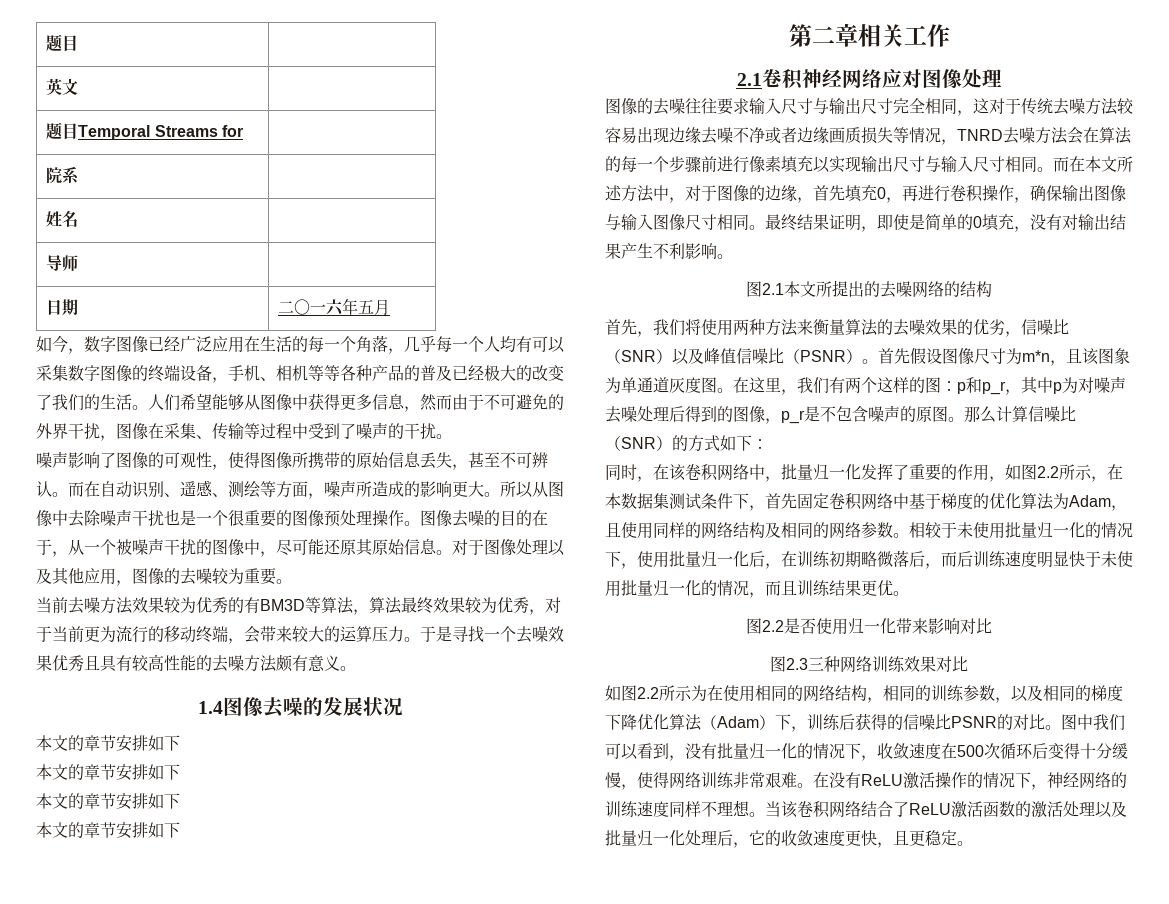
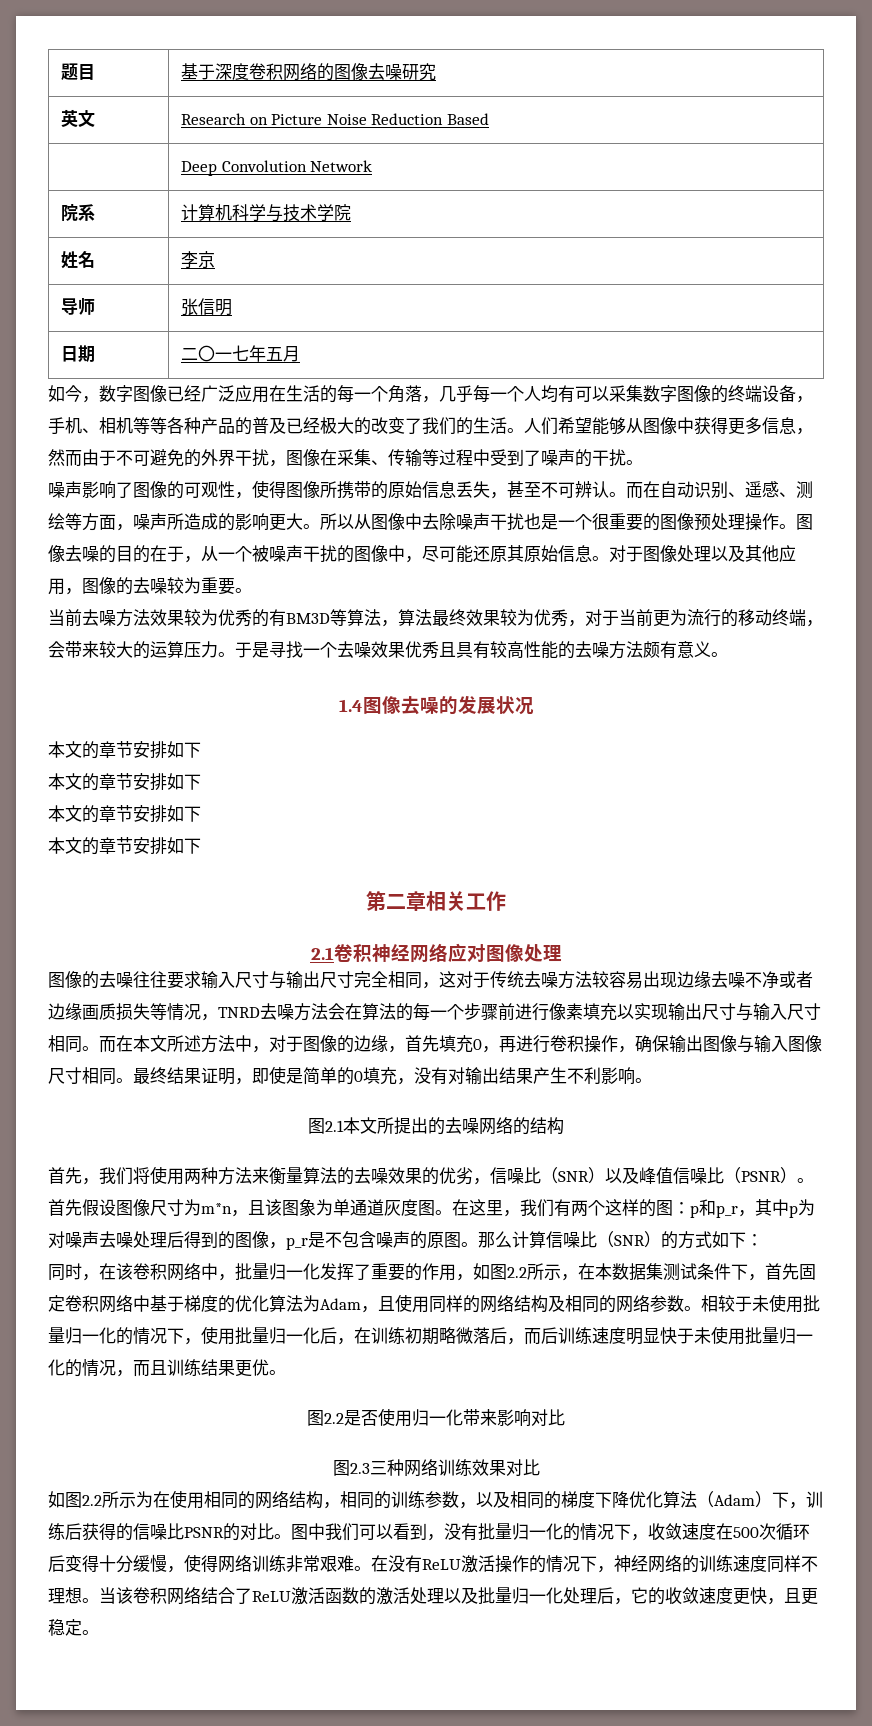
[46,78,79,96] [46,122,243,140] [46,166,80,184] // 英文 | // 题目Temporal Streams for | // 院系 | -> [181,63,437,81] [61,109,96,128] [181,113,490,125] [181,160,373,176] [61,204,96,221] [181,204,352,222] 基于深度卷积网络的图像去噪研究 // 英文 | Research on Picture Noise Reduction Based // | Deep Convolution Network // 院系 | 计算机科学与技术学院
(79, 218) none -> [181,251,216,268] 李京
(79, 263) none -> [181,298,233,316] 张信明
[326,299,345,316] 六 -> [232,345,250,361] 七

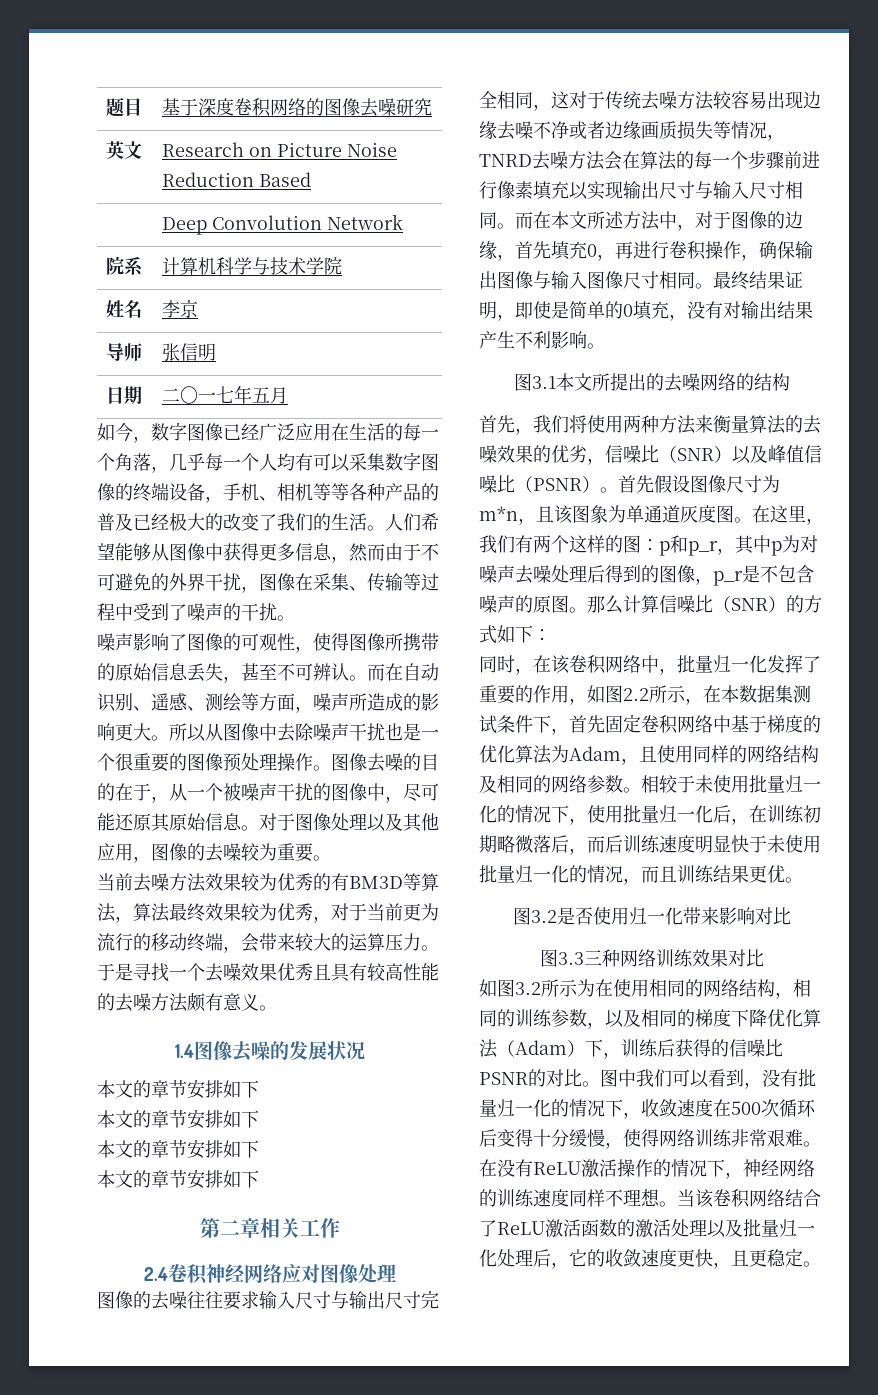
[310,947,334,960] 2.1 -> [143,1267,168,1281] 2.4
[325,1120,344,1132] 2.1 -> [531,376,556,389] 3.1
[324,1413,344,1424] 2.2 -> [530,910,557,923] 3.2
[349,1463,370,1474] 2.3 -> [557,952,584,965] 3.3
[82,1495,102,1506] 2.2 -> [515,982,541,995] 3.2

